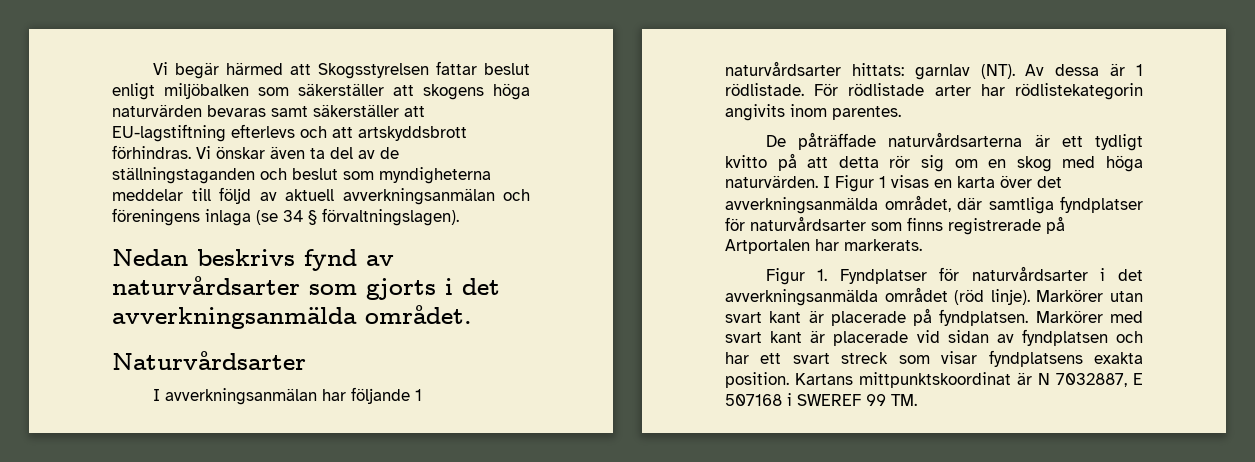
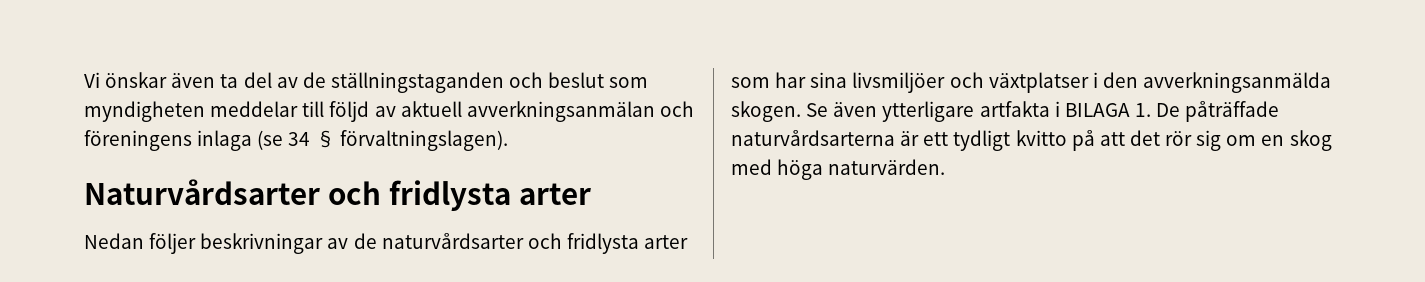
[152,61,530,79] [112,83,530,100] [112,104,425,117] [112,124,467,142] [112,145,211,159] Vi begär härmed att Skogsstyrelsen fattar beslut enligt miljöbalken som säkerställer att skogens höga naturvärden bevaras samt säkerställer att EU-lagstiftning efterlevs och att artskyddsbrott förhindras. Vi -> [84,72,100,88] Vi
[379,167,491,184] myndigheterna -> [84,101,205,122] myndigheten
[112,249,394,271] [112,276,500,300] [112,305,472,329] [112,351,306,370] [152,387,422,405] [725,61,1143,80] [725,83,1143,100] [725,104,901,121] Nedan beskrivs fynd av naturvårdsarter som gjorts i det avverkningsanmälda området. // Naturvårdsarter // I avverkningsanmälan har följande 1 naturvårdsarter hittats: garnlav (NT). Av dessa är 1 rödlistade. För rödlistade arter har rödlistekategorin angivits inom parentes. // -> [84,179,591,211] [84,233,689,254] [731,72,1332,93] [731,101,1151,122] Naturvårdsarter och fridlysta arter // Nedan följer beskrivningar av de naturvårdsarter och fridlysta arter som har sina livsmiljöer och växtplatser i den avverkningsanmälda skogen. Se även ytterligare artfakta i BILAGA 1.
[838,156,879,168] detta -> [1129,130,1160,146] det
[823,175,1062,192] [725,195,1143,214] [725,216,1065,235] [725,239,922,254] [765,266,1143,285] [725,287,1143,306] [725,308,1143,326] [725,329,1143,346] [725,350,1143,367] [725,372,1143,388] [725,393,917,406] I Figur 1 visas en karta över det avverkningsanmälda området, där samtliga fyndplatser för naturvårdsarter som finns registrerade på Artportalen har markerats. // Figur 1. Fyndplatser för naturvårdsarter i det avverkningsanmälda området (röd linje). Markörer utan svart kant är placerade på fyndplatsen. Markörer med svart kant är placerade vid sidan av fyndplatsen och har ett svart streck som visar fyndplatsens exakta position. Kartans mittpunktskoordinat är N 7032887, E 507168 i SWEREF 99 TM. -> (946, 167) none

